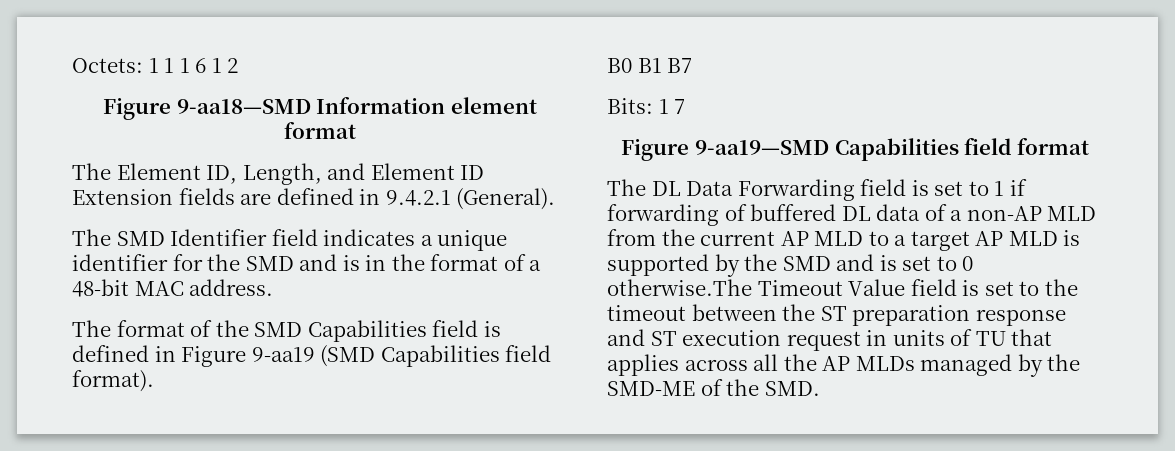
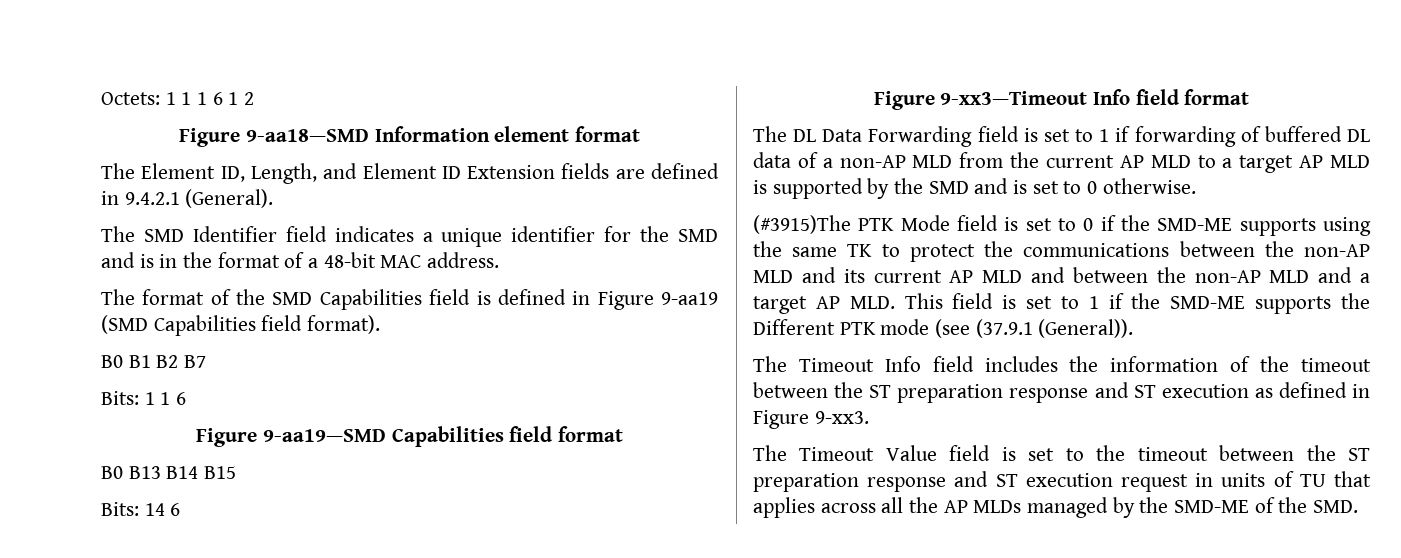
(662, 65) none -> [156,355,179,368] B2
[674,99,686,114] 7 -> [160,392,187,405] 1 6
(1089, 146) none -> [101,466,237,479] [101,502,181,516] [873,89,1250,110] // B0 B13 B14 B15 // Bits: 14 6 // Figure 9-xx3—Timeout Info field format
[607,279,752,296] otherwise.The -> [1102,178,1196,194] [753,215,1371,236] [753,241,1370,262] [753,267,1370,283] [753,293,1370,314] [753,319,1134,338] [753,356,1371,372] [753,382,1370,403] [753,410,869,429] [753,445,787,461] otherwise. // (#3915)The PTK Mode field is set to 0 if the SMD-ME supports using the same TK to protect the communications between the non-AP MLD and its current AP MLD and between the non-AP MLD and a target AP MLD. This field is set to 1 if the SMD-ME supports the Different PTK mode (see (37.9.1 (General)). // The Timeout Info field includes the information of the timeout between the ST preparation response and ST execution as defined in Figure 9-xx3. // The

